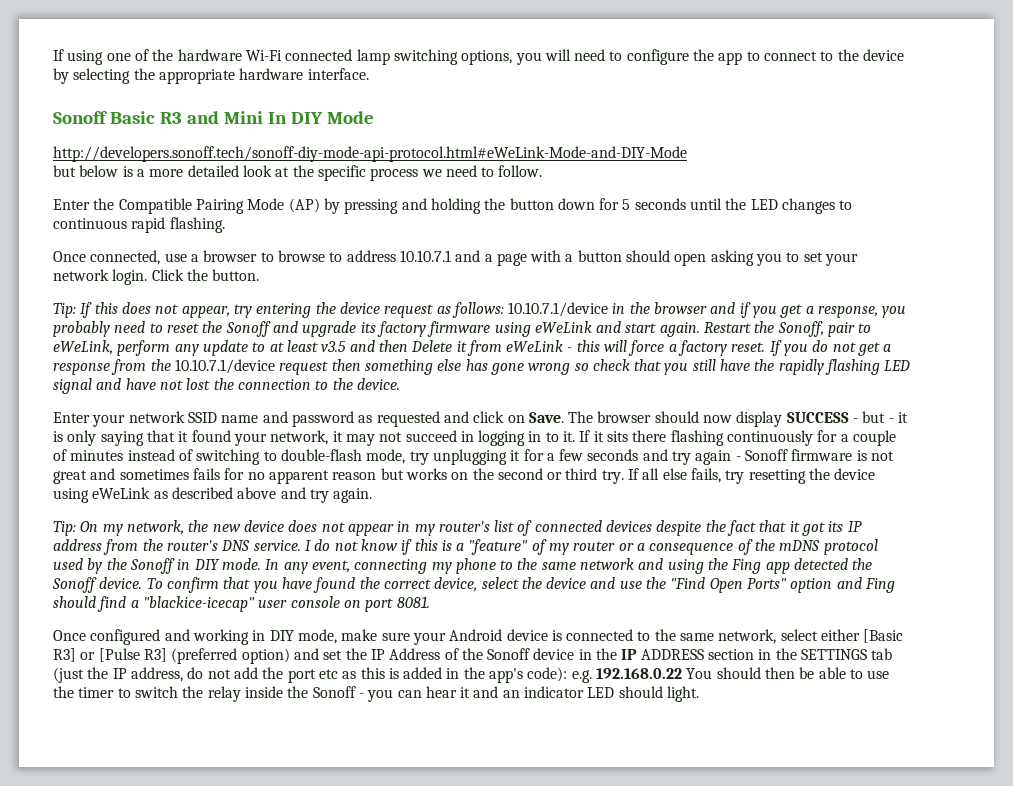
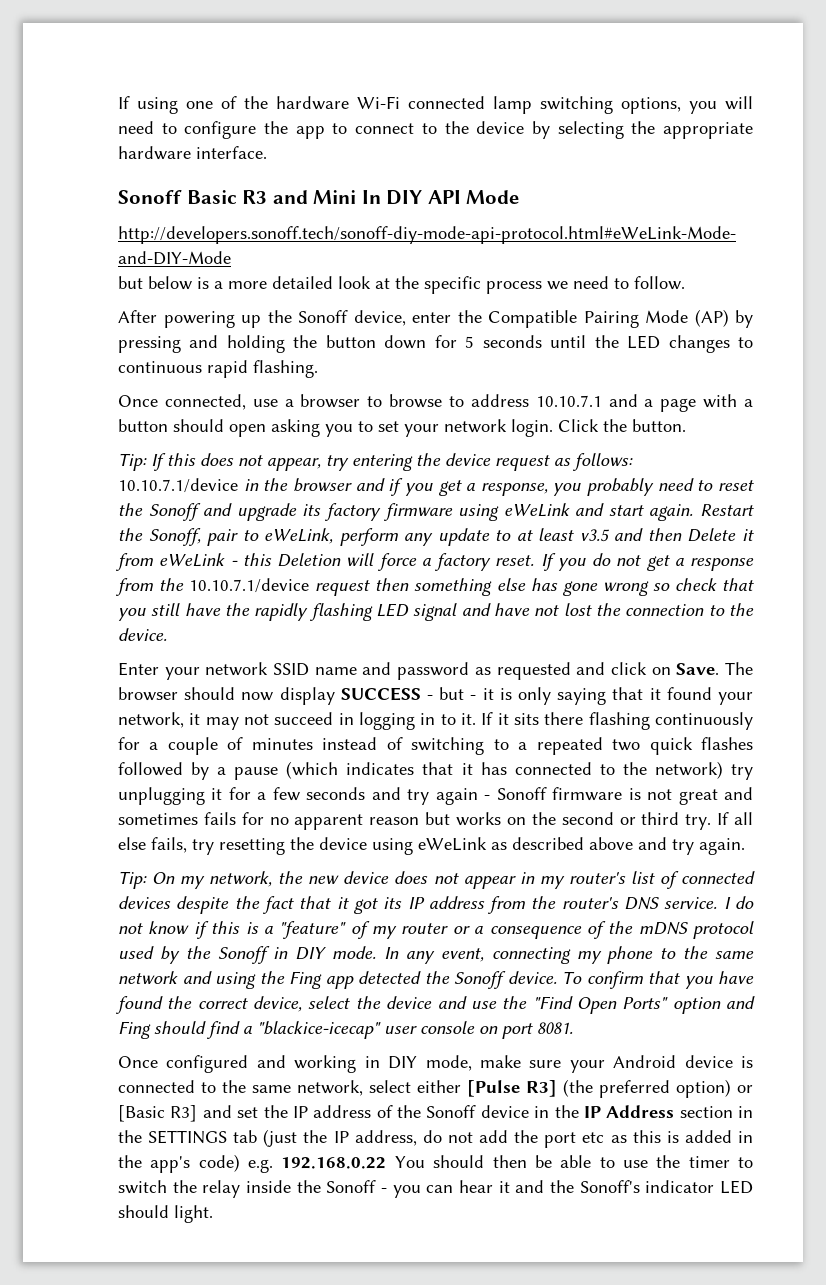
(323, 118) none -> [427,190,461,204] API
[53,199,90,210] Enter -> [118,310,451,328] After powering up the Sonoff device, enter
(600, 346) none -> [277,553,341,567] Deletion
[280,449,406,464] double-flash mode, -> [518,737,753,755] [118,761,723,780] a repeated two quick flashes followed by a pause (which indicates that it has connected to the network)
[863,629,904,643] [53,648,290,664] [Basic R3] or [Pulse R3] (preferred option) -> [467,1079,753,1098] [118,1105,198,1122] [Pulse R3] (the preferred option) or [Basic R3]
[389,648,441,660] Address -> [313,1105,372,1118] address
[640,649,704,660] ADDRESS -> [606,1105,675,1118] Address
[527,667,568,682] code): -> [198,1154,240,1172] code)
[502,690,520,698] an -> [550,1180,640,1193] the Sonoff's

